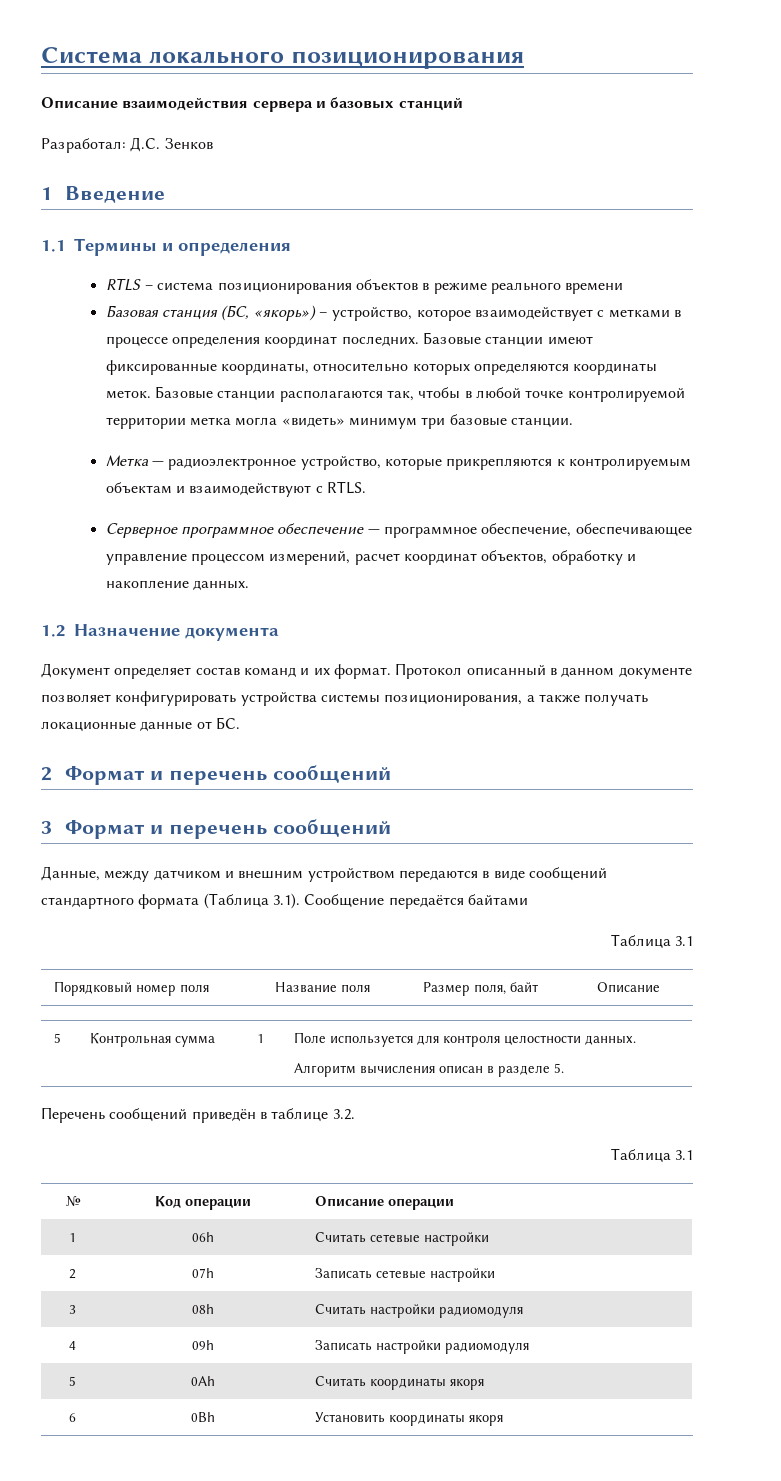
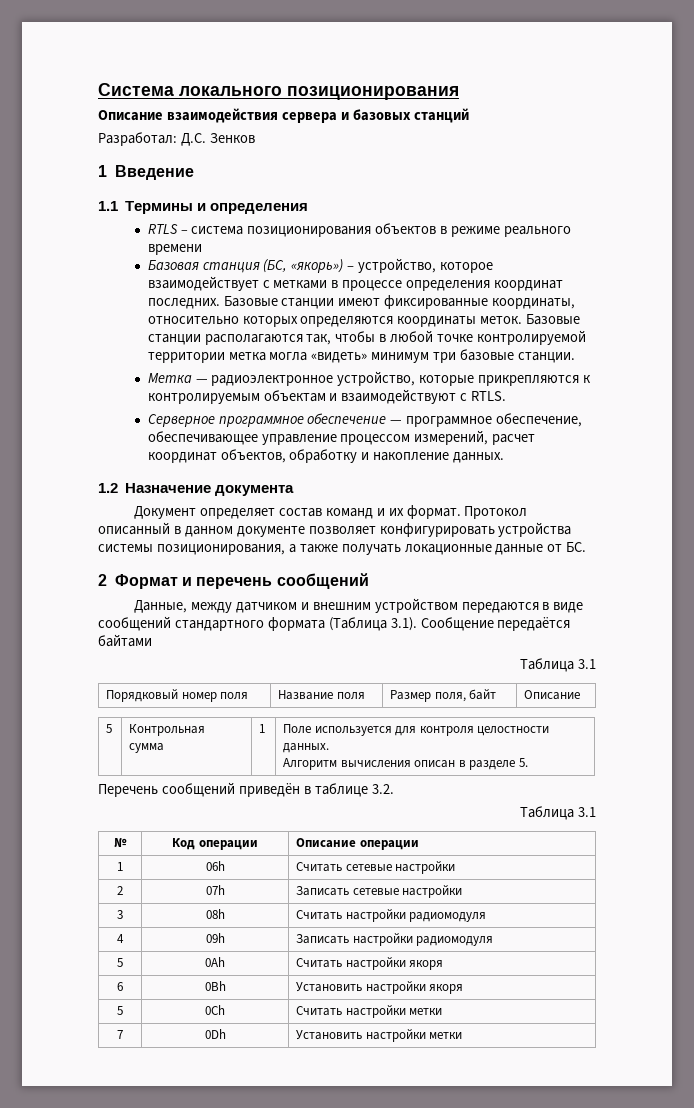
[41,819,392,839] // 3 Формат и перечень сообщений -> (369, 581) none
[369,1378,446,1390] координаты -> [345,957,406,970] настройки
[388,1414,503,1426] координаты якоря -> [365,981,464,994] [117,1006,123,1015] [205,1005,225,1015] [296,1005,443,1018] [117,1030,123,1039] [204,1029,226,1039] [296,1029,463,1042] настройки якоря // 5 | 0Сh | Считать настройки метки // 7 | 0Dh | Установить настройки метки

